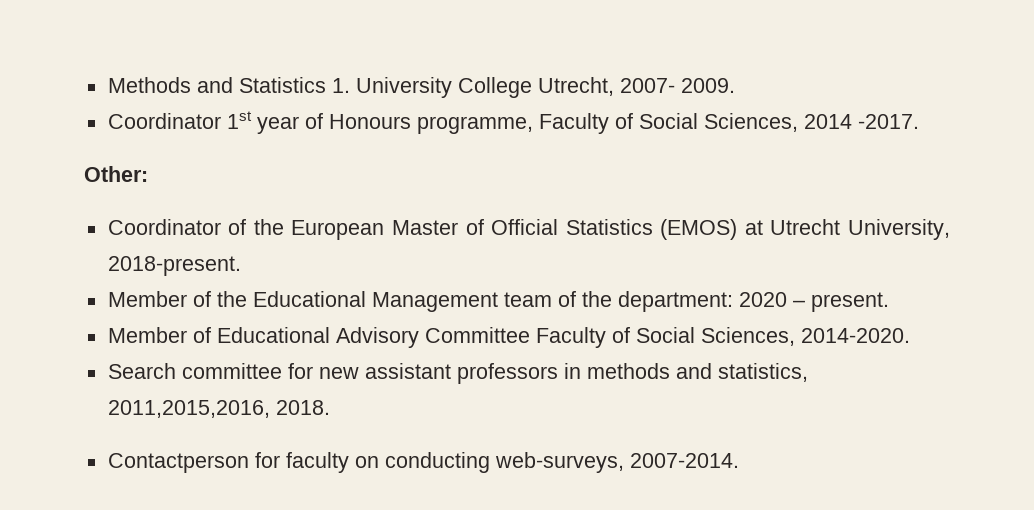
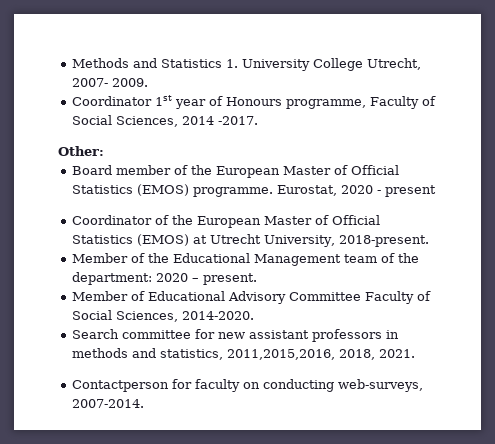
(148, 174) none -> [72,165,400,178] [72,184,437,197] // Board member of the European Master of Official Statistics (EMOS) programme. Eurostat, 2020 - present
[275,400,330,415] 2018. -> [339,349,416,360] 2018, 2021.

